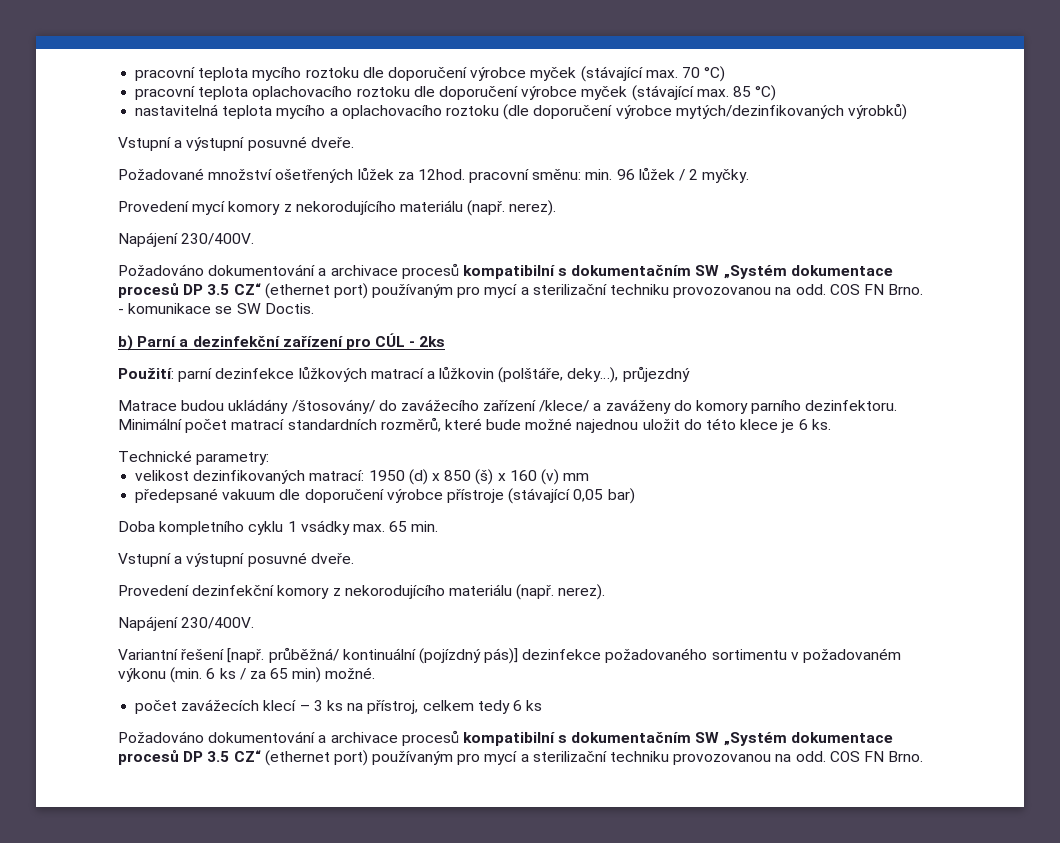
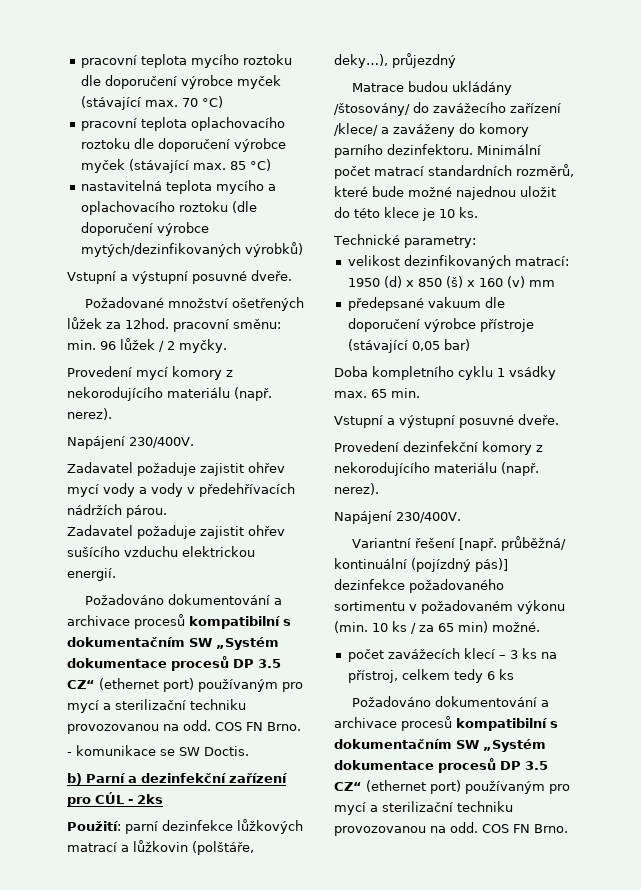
(255, 239) none -> [67,462,285,476] [67,483,295,497] [67,504,167,518] [67,525,285,539] [67,546,255,557] [67,568,116,581] // Zadavatel požaduje zajistit ohřev mycí vody a vody v předehřívacích nádržích párou. // Zadavatel požaduje zajistit ohřev sušícího vzduchu elektrickou energií.
[798,419,808,430] 6 -> [439,209,455,218] 10
[206,668,216,679] 6 -> [372,623,388,632] 10

